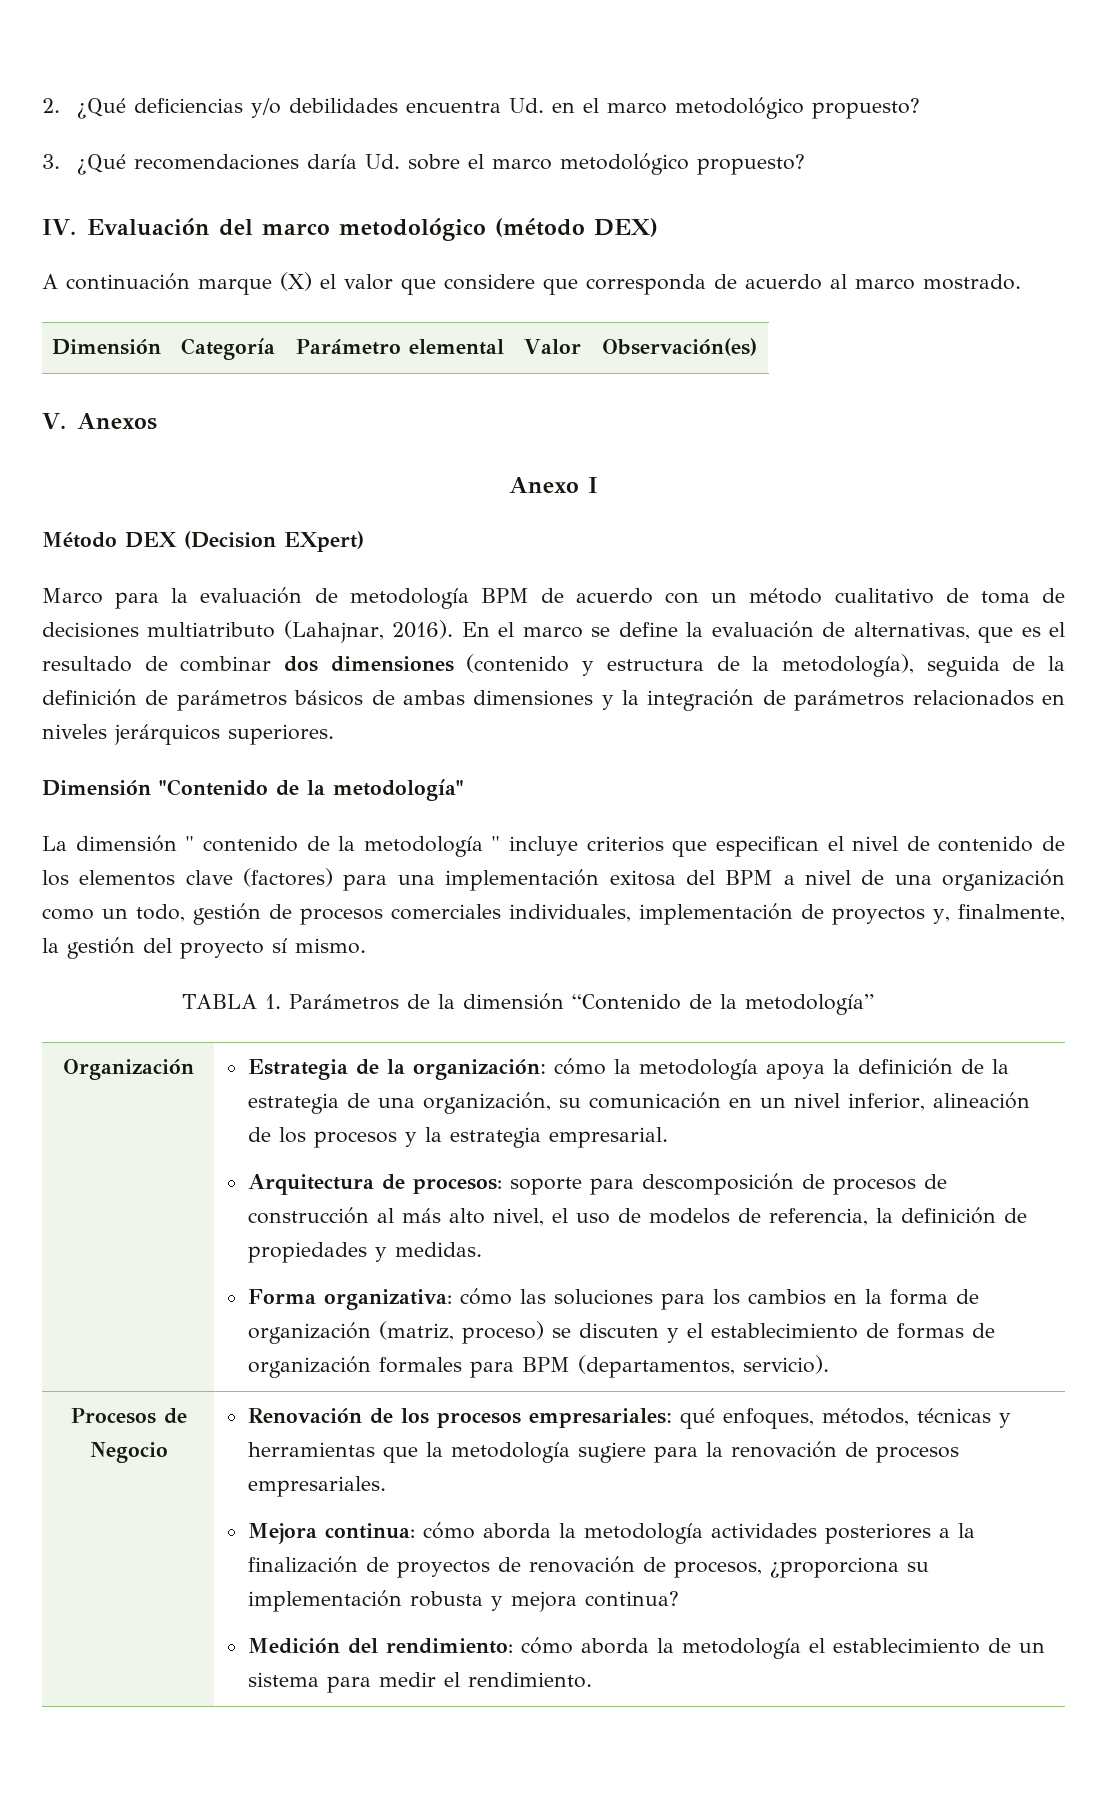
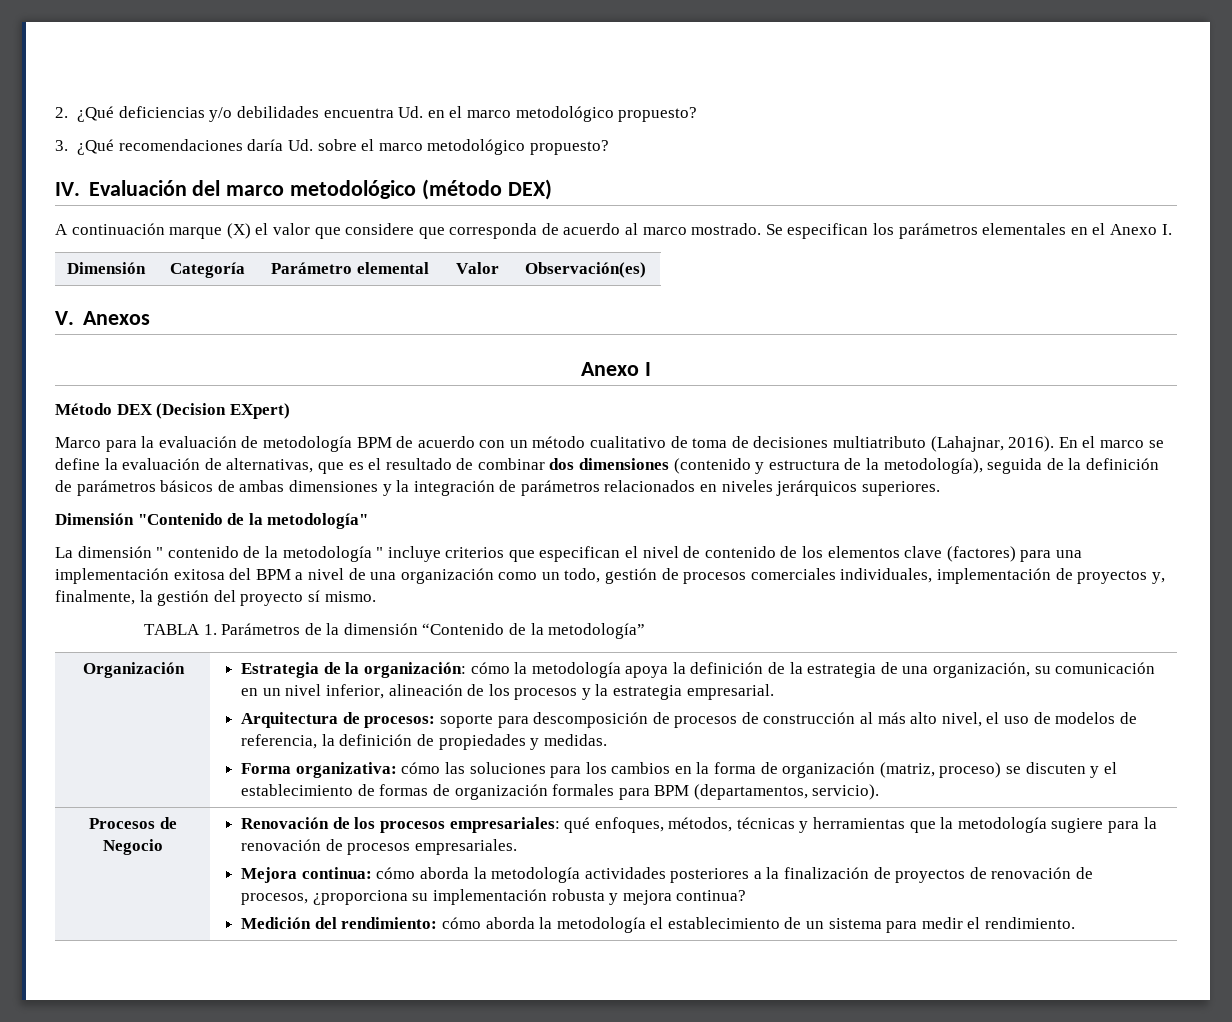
(1021, 282) none -> [765,223,1172,239] Se especifican los parámetros elementales en el Anexo I.

